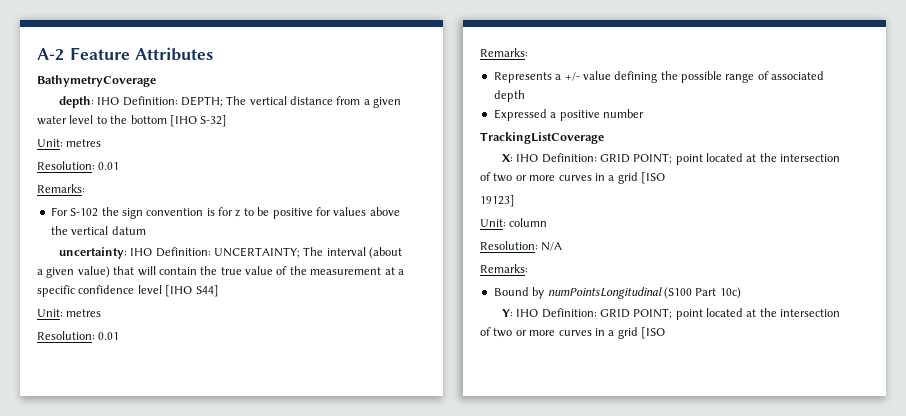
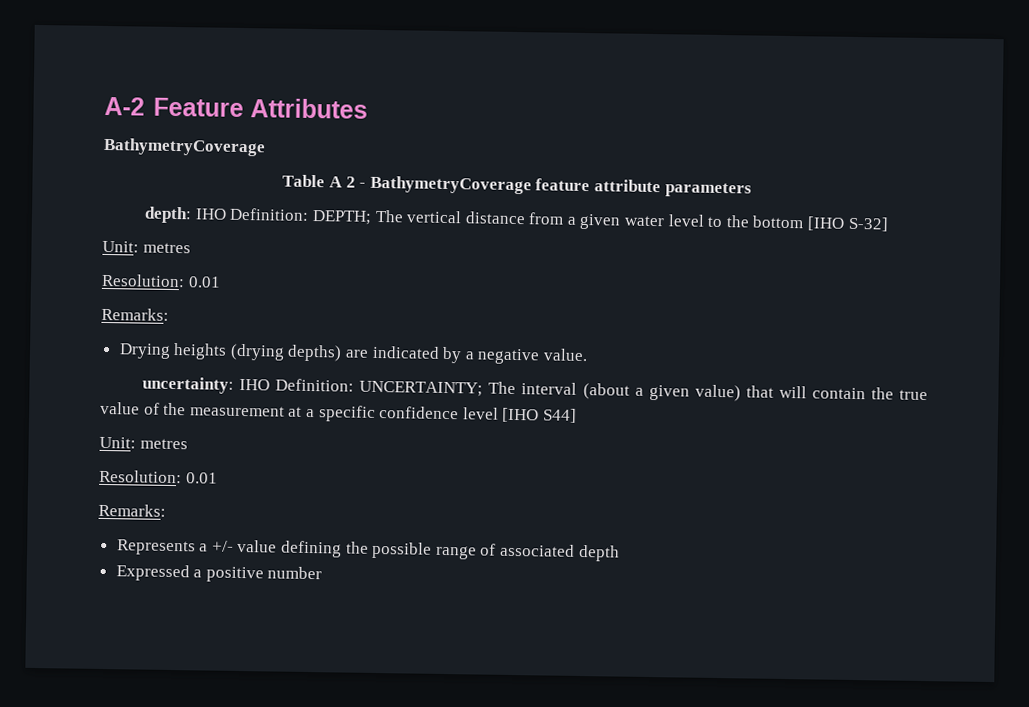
(156, 81) none -> [282,174,752,198] // Table A 2 - BathymetryCoverage feature attribute parameters
[50,207,400,219] [50,226,146,235] For S-102 the sign convention is for z to be positive for values above the vertical datum -> [118,343,589,365] Drying heights (drying depths) are indicated by a negative value.
[480,132,604,144] [501,153,841,165] [480,172,665,184] [480,195,515,207] [480,218,548,227] [480,241,563,251] [480,264,528,273] [493,287,741,299] [501,308,841,320] [480,327,665,339] // TrackingListCoverage // X: IHO Definition: GRID POINT; point located at the intersection of two or more curves in a grid [ISO // 19123] // Unit: column // Resolution: N/A // Remarks: // Bound by numPointsLongitudinal (S100 Part 10c) // Y: IHO Definition: GRID POINT; point located at the intersection of two or more curves in a grid [ISO -> (323, 573) none

